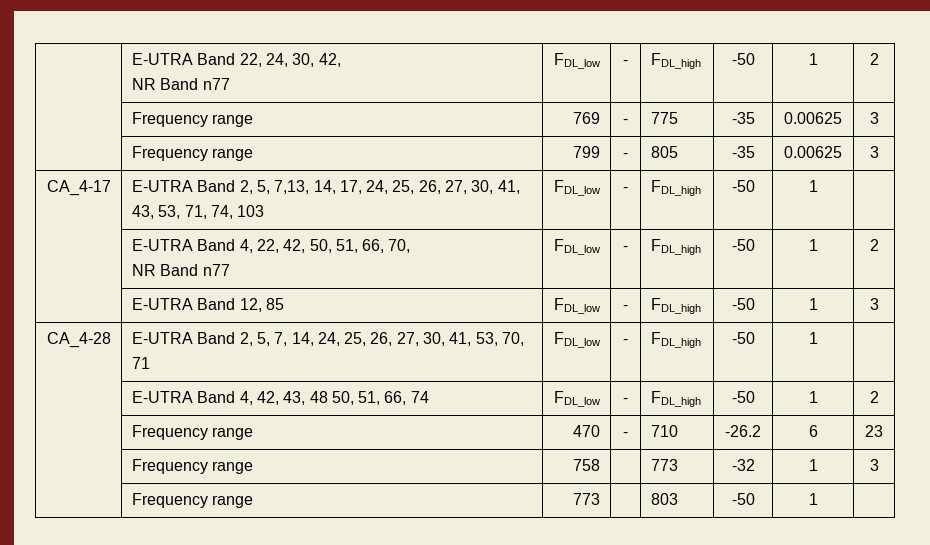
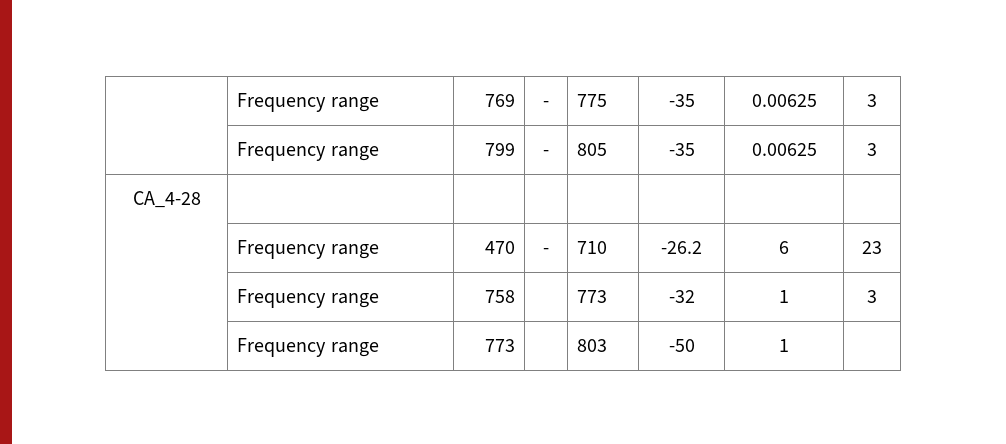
[131,53,341,67] [131,78,230,90] [554,53,601,69] [623,60,628,65] [650,53,701,69] [731,53,755,65] [808,53,818,65] [869,53,879,65] | E-UTRA Band 22, 24, 30, 42, // NR Band n77 | FDL_low | - | FDL_high | -50 | 1 | 2 // -> (237, 102) none
[46,180,111,196] [131,180,520,194] [131,205,265,219] [554,180,601,196] [623,187,628,192] [650,180,701,196] [731,180,755,192] [808,180,818,192] [131,239,411,253] [131,264,230,276] [554,239,601,255] [623,246,628,251] [650,239,701,255] [731,239,755,251] [808,239,818,251] [869,239,879,251] [131,298,284,312] [554,298,601,314] [623,305,628,310] [650,298,701,314] [731,298,755,310] [808,298,818,310] [869,298,879,310] [46,332,111,348] [131,332,525,346] [131,357,150,369] [554,332,601,348] [623,339,628,344] [650,332,701,348] [731,332,755,344] [808,332,818,344] [131,391,429,405] [554,391,601,407] [623,398,628,403] [650,391,701,407] [731,391,755,403] [808,391,818,403] [869,391,879,403] CA_4-17 | E-UTRA Band 2, 5, 7,13, 14, 17, 24, 25, 26, 27, 30, 41, 43, 53, 71, 74, 103 | FDL_low | - | FDL_high | -50 | 1 | // | E-UTRA Band 4, 22, 42, 50, 51, 66, 70, // NR Band n77 | FDL_low | - | FDL_high | -50 | 1 | 2 // | E-UTRA Band 12, 85 | FDL_low | - | FDL_high | -50 | 1 | 3 // CA_4-28 | E-UTRA Band 2, 5, 7, 14, 24, 25, 26, 27, 30, 41, 53, 70, 71 | FDL_low | - | FDL_high | -50 | 1 | // | E-UTRA Band 4, 42, 43, 48 50, 51, 66, 74 | FDL_low | - | FDL_high | -50 | 1 | 2 -> [132,191,201,208] CA_4-28 | | | | | | |

